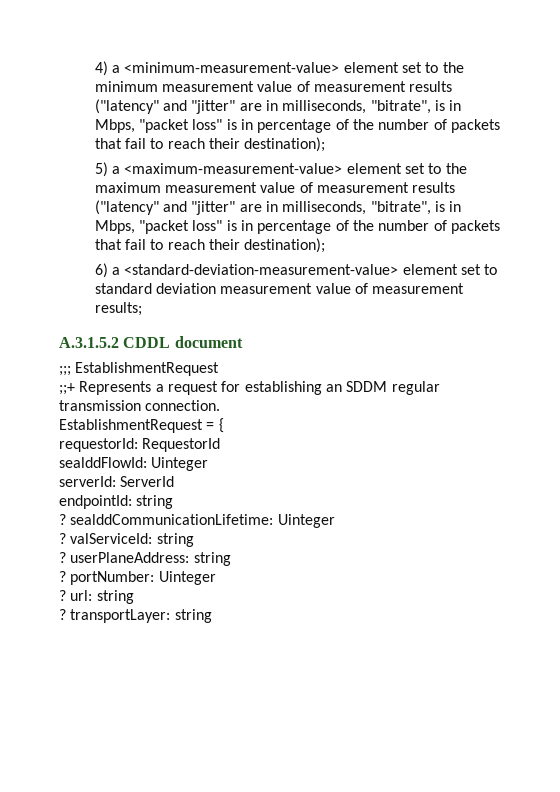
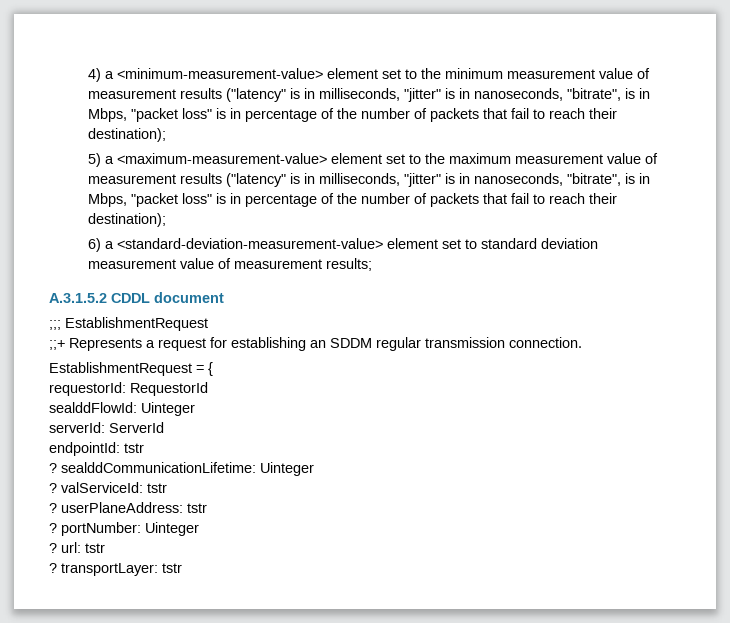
[163,100,367,114] and "jitter" are in milliseconds, -> [290,88,564,102] is in milliseconds, "jitter" is in nanoseconds,
[163,201,367,215] and "jitter" are in milliseconds, -> [290,173,564,187] is in milliseconds, "jitter" is in nanoseconds,
[136,495,174,509] string -> [124,443,144,453] tstr
[156,533,194,547] string -> [147,483,167,493] tstr
[193,552,231,566] string -> [187,503,207,513] tstr
[96,590,134,604] string -> [85,543,105,553] tstr
[174,609,212,623] string -> [162,563,182,573] tstr

